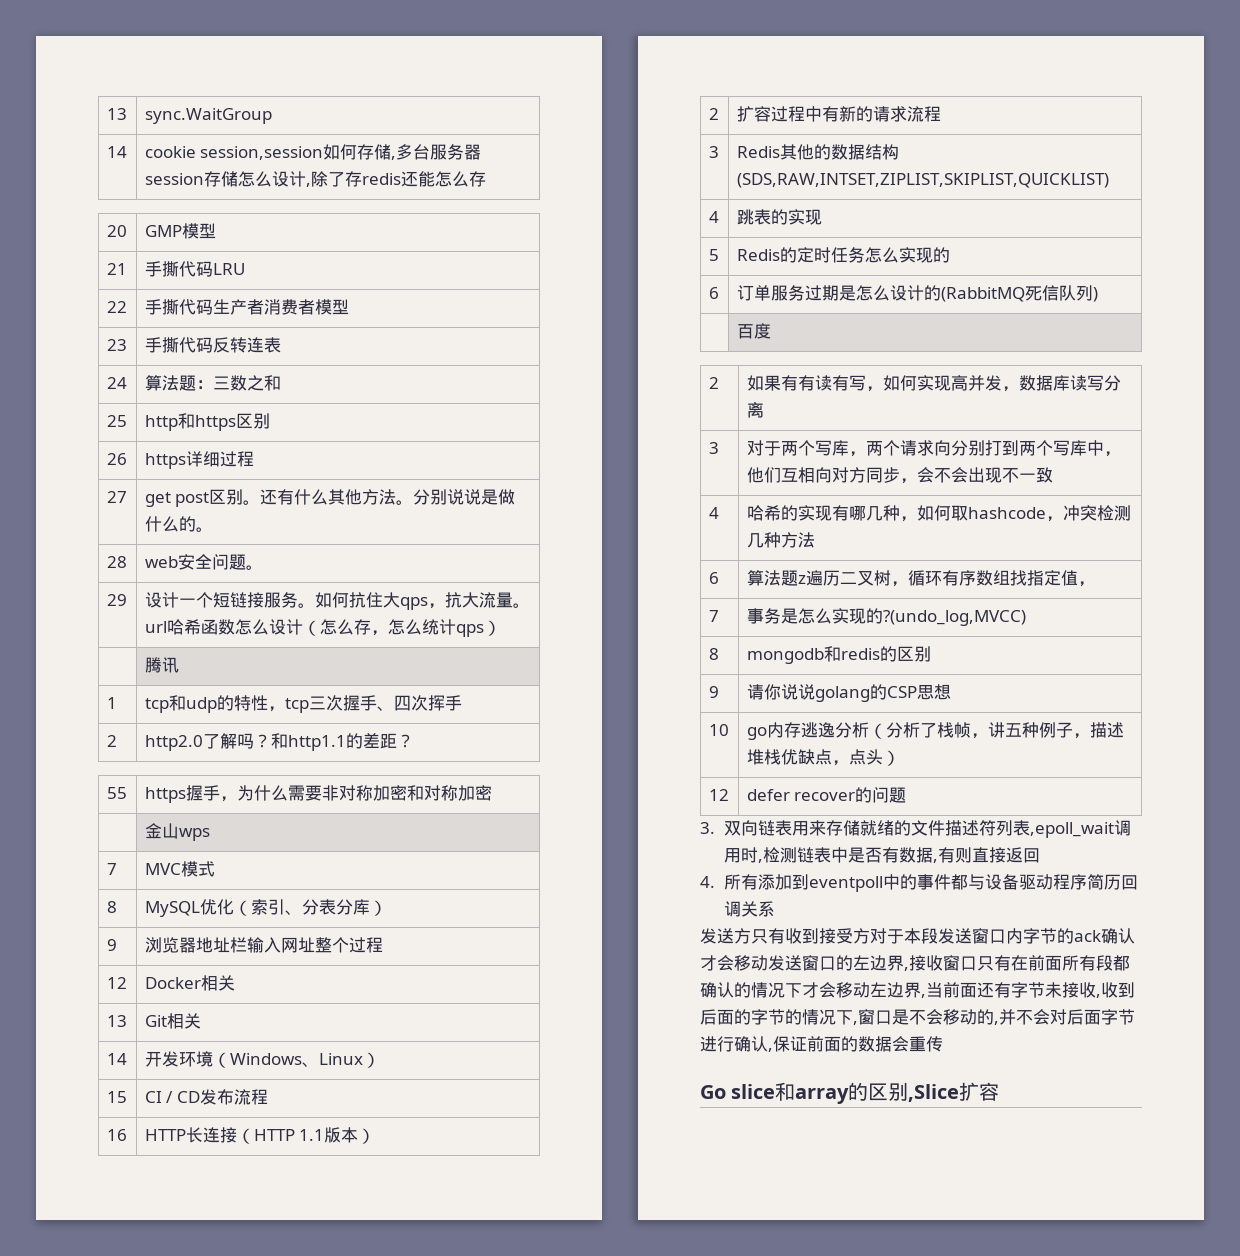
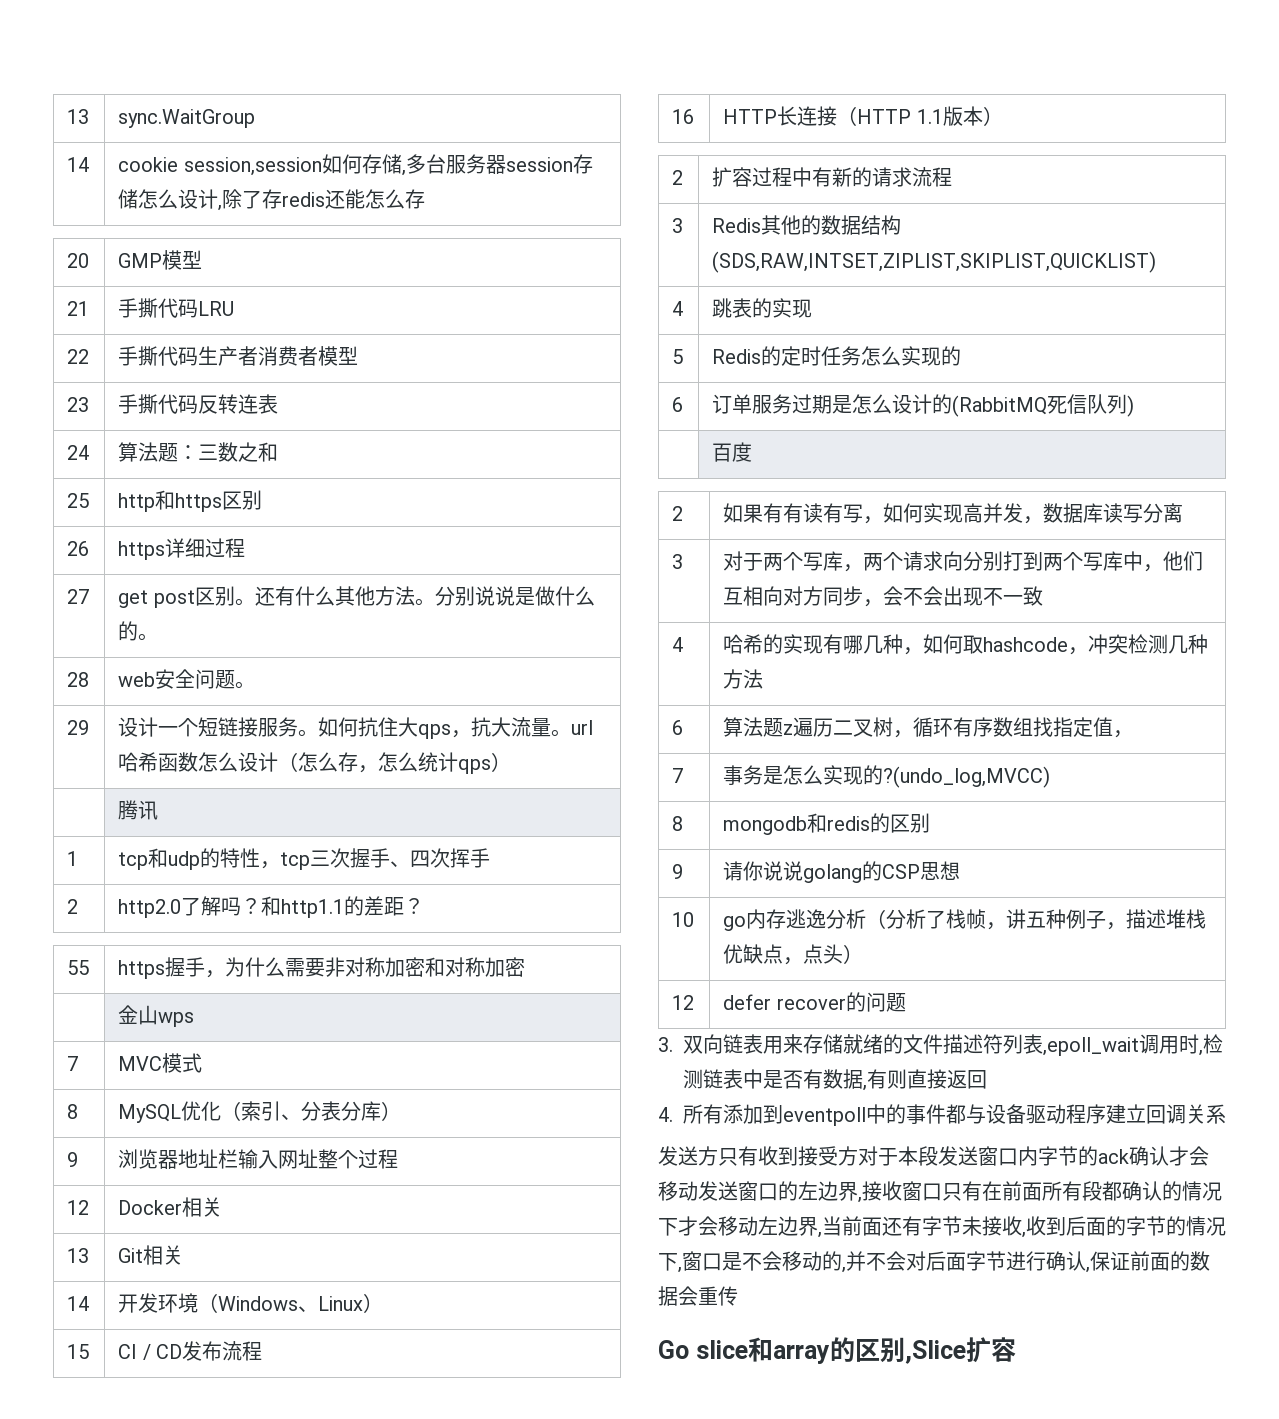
[1086,874,1121,890] 简历 -> [1106,1104,1146,1124] 建立

